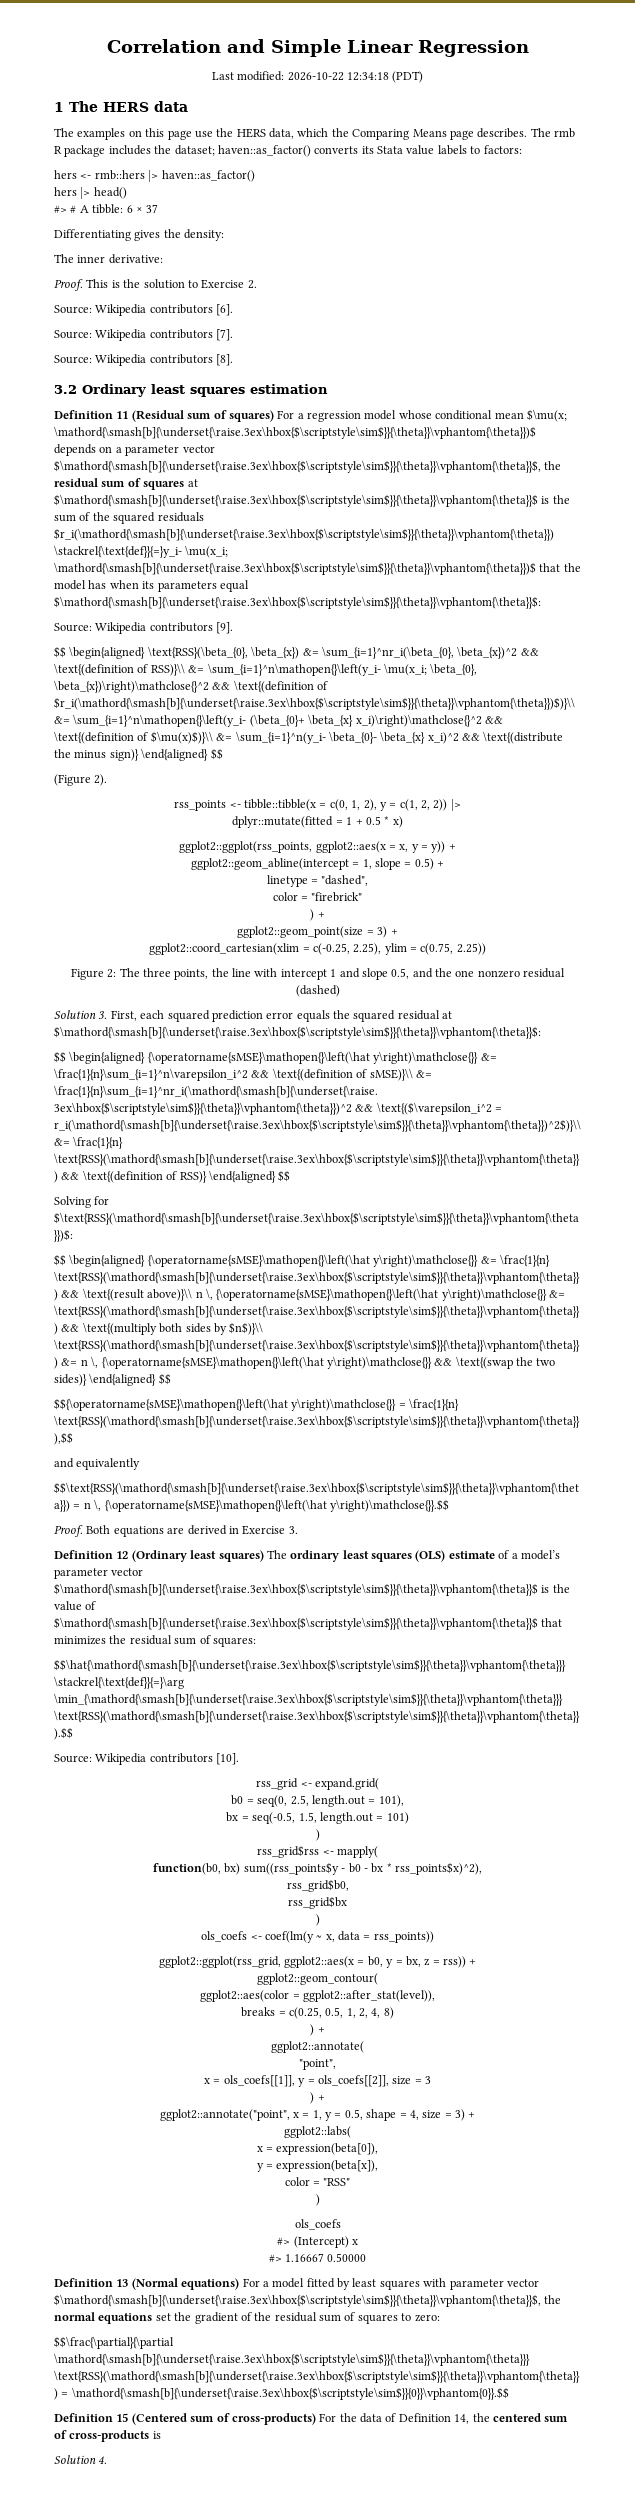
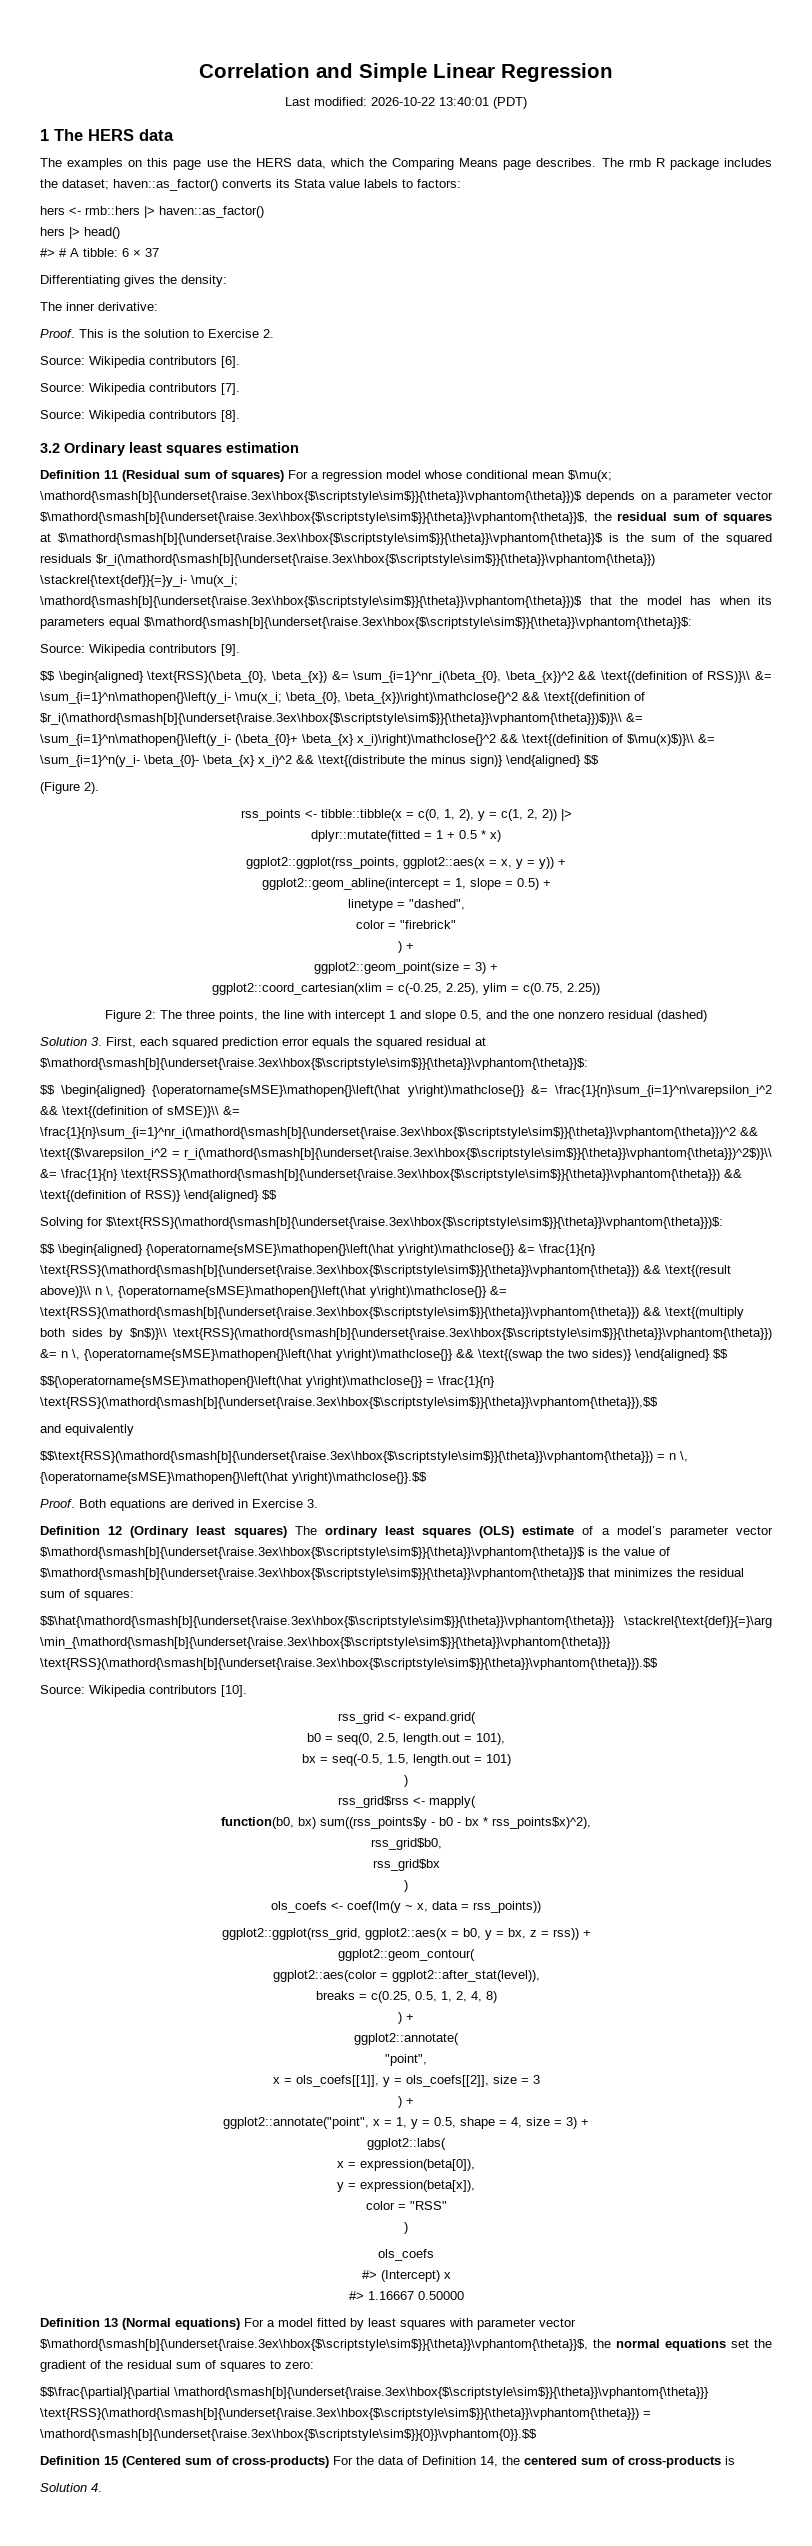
[346,72,389,81] 12:34:18 -> [439,97,489,106] 13:40:01

